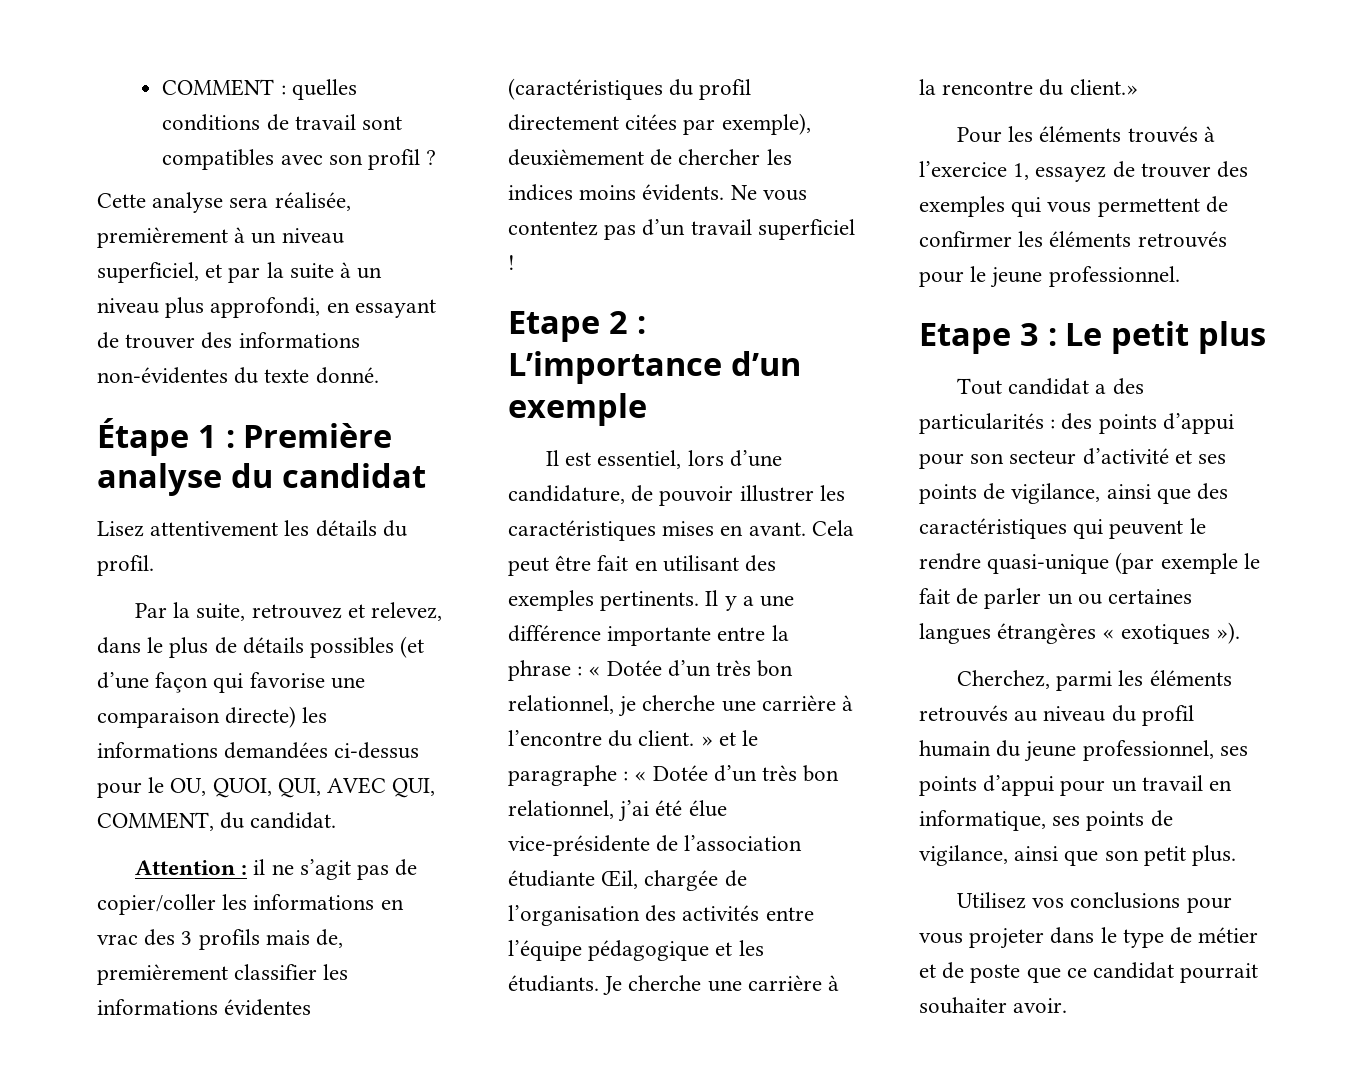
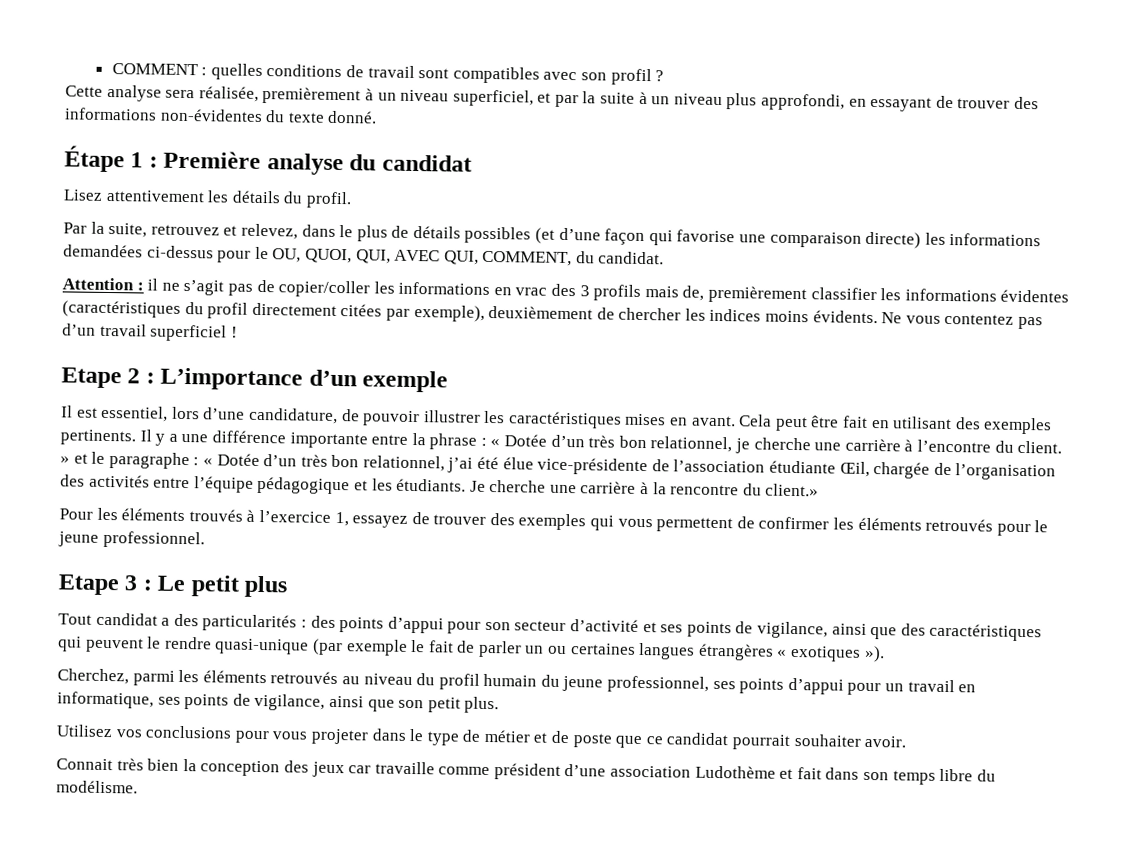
(1068, 1005) none -> [56,758,996,785] [56,780,138,794] // Connait très bien la conception des jeux car travaille comme président d’une association Ludothème et fait dans son temps libre du modélisme.

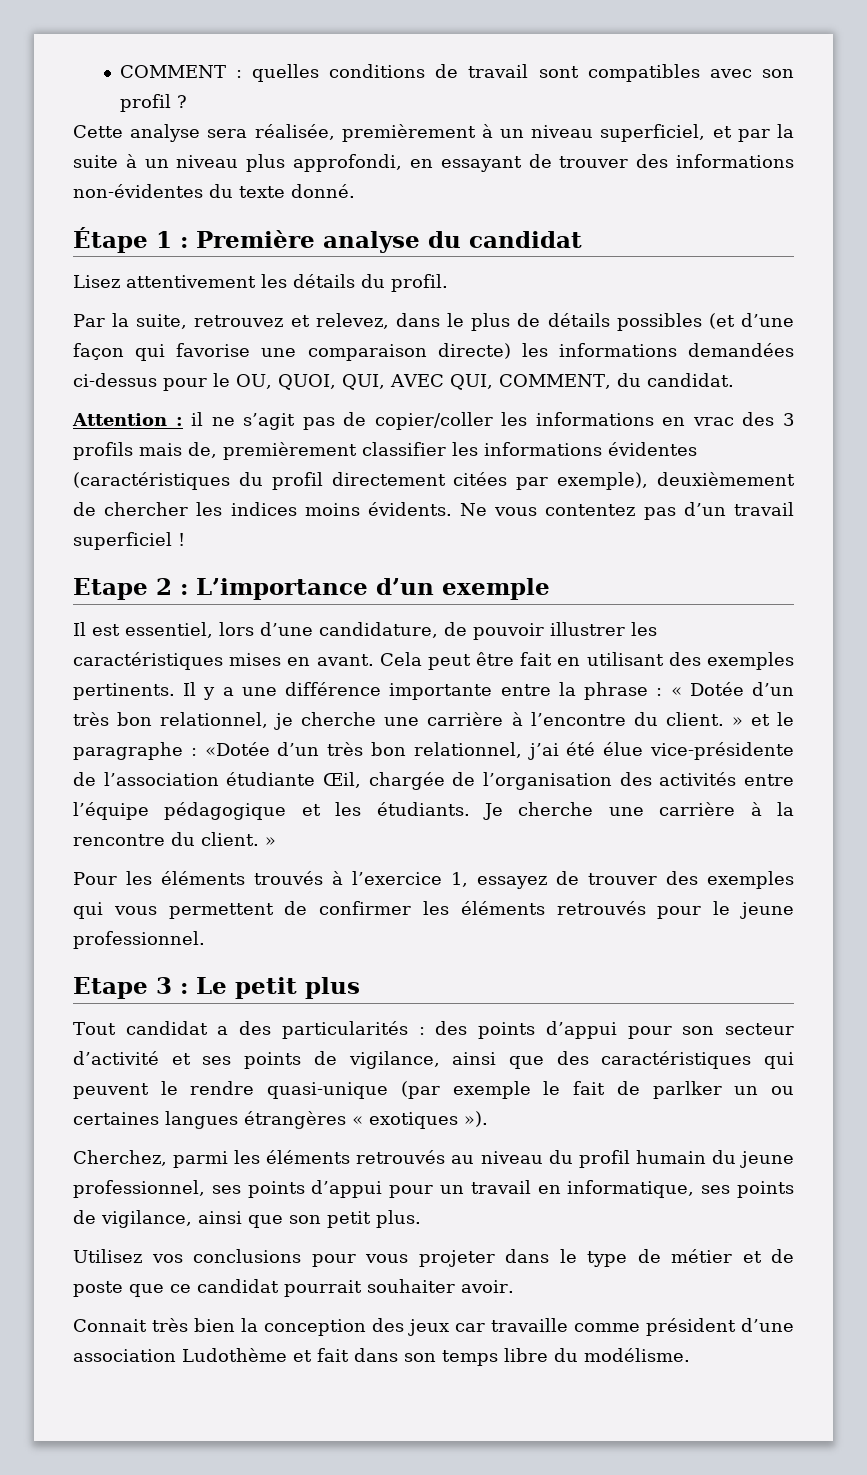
[202,453,260,466] « Dotée -> [204,742,270,756] «Dotée
[765,483,820,497] client.» -> [201,832,276,846] client. »
[477,640,522,658] parler -> [652,1081,722,1099] parlker

